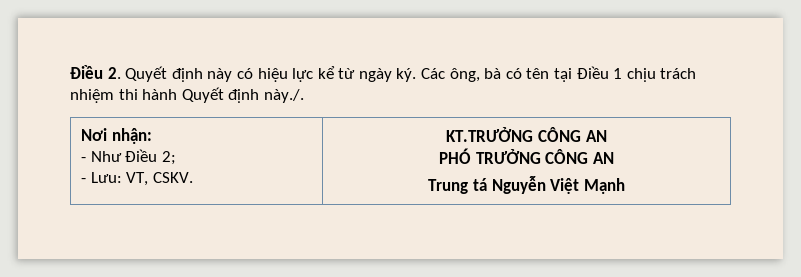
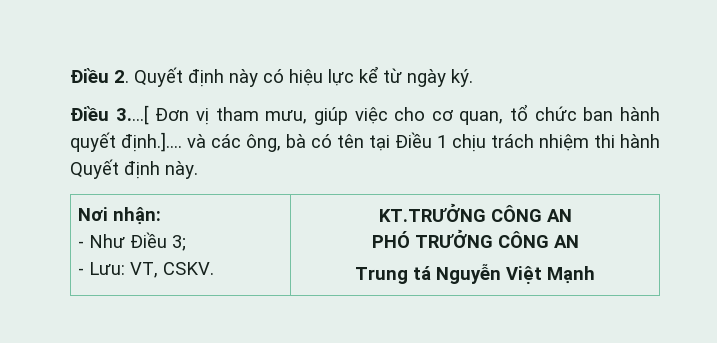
[421,68,446,79] Các -> [70,104,661,125] [70,132,241,152] // Điều 3....[ Đơn vị tham mưu, giúp việc cho cơ quan, tổ chức ban hành quyết định.].... và các
[263,89,304,103] này./. -> [165,161,198,179] này.
[161,151,176,165] 2; -> [172,235,187,251] 3;

